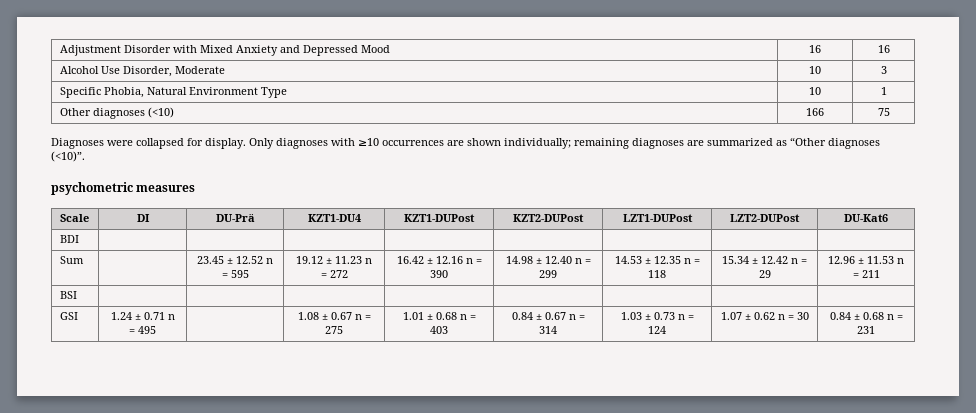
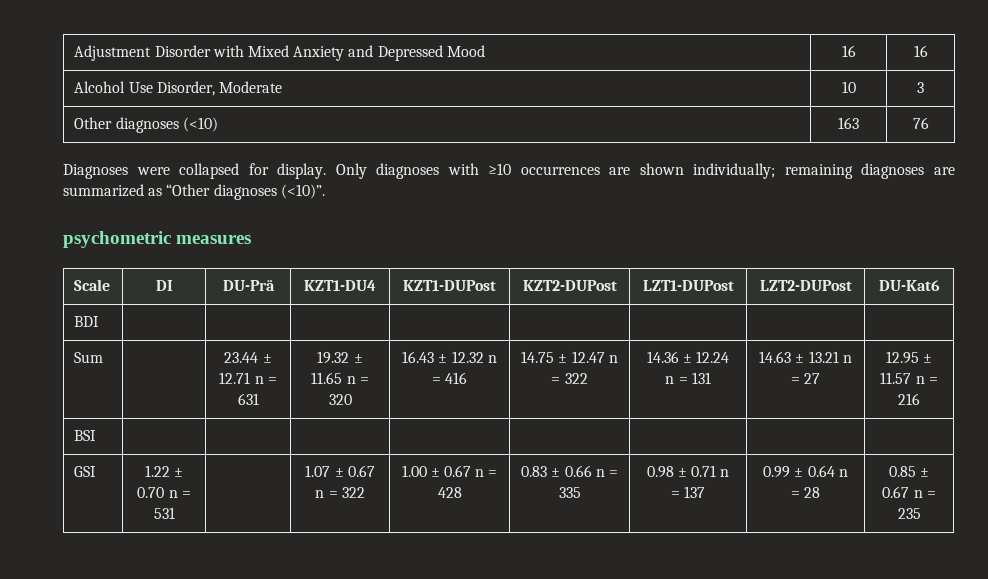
[59,87,287,98] [809,87,821,95] [880,87,887,95] // Specific Phobia, Natural Environment Type | 10 | 1 -> (924, 87) none
[806,108,824,116] [877,108,890,116] 166 | 75 -> [838,117,859,129] [912,117,929,129] 163 | 76
[197,256,273,264] [221,270,249,278] [296,256,372,264] [320,270,348,278] [396,256,482,264] [430,270,448,278] [505,256,591,264] [539,270,557,278] [614,256,700,264] [648,270,666,278] [722,256,807,264] [758,270,771,278] [828,256,904,264] [852,270,880,278] 23.45 ± 12.52 n = 595 | 19.12 ± 11.23 n = 272 | 16.42 ± 12.16 n = 390 | 14.98 ± 12.40 n = 299 | 14.53 ± 12.35 n = 118 | 15.34 ± 12.42 n = 29 | 12.96 ± 11.53 n = 211 -> [224,352,272,363] [219,372,277,384] [237,393,259,405] [317,351,363,364] [311,372,369,384] [328,394,352,405] [402,351,497,363] [431,372,468,384] [521,351,618,363] [551,373,588,384] [646,351,730,363] [665,372,711,384] [759,351,852,363] [790,373,821,384] [885,351,933,364] [880,372,938,384] [898,393,920,405] 23.44 ± 12.71 n = 631 | 19.32 ± 11.65 n = 320 | 16.43 ± 12.32 n = 416 | 14.75 ± 12.47 n = 322 | 14.36 ± 12.24 n = 131 | 14.63 ± 13.21 n = 27 | 12.95 ± 11.57 n = 216
[110,312,175,320] [129,326,156,334] [297,312,371,320] [325,326,343,334] [402,312,476,320] [430,326,448,334] [511,312,585,320] [539,326,557,334] [620,312,694,320] [648,326,666,334] [720,312,809,320] [829,312,903,320] [857,326,875,334] 1.24 ± 0.71 n = 495 | | 1.08 ± 0.67 n = 275 | 1.01 ± 0.68 n = 403 | 0.84 ± 0.67 n = 314 | 1.03 ± 0.73 n = 124 | 1.07 ± 0.62 n = 30 | 0.84 ± 0.68 n = 231 -> [144,465,184,477] [137,487,191,498] [153,507,175,519] [305,465,375,477] [315,487,365,498] [401,465,498,477] [437,487,462,498] [521,465,618,477] [558,487,581,498] [646,465,730,478] [670,486,706,498] [763,465,848,478] [790,487,821,498] [888,466,930,477] [882,486,936,498] [897,508,921,519] 1.22 ± 0.70 n = 531 | | 1.07 ± 0.67 n = 322 | 1.00 ± 0.67 n = 428 | 0.83 ± 0.66 n = 335 | 0.98 ± 0.71 n = 137 | 0.99 ± 0.64 n = 28 | 0.85 ± 0.67 n = 235

